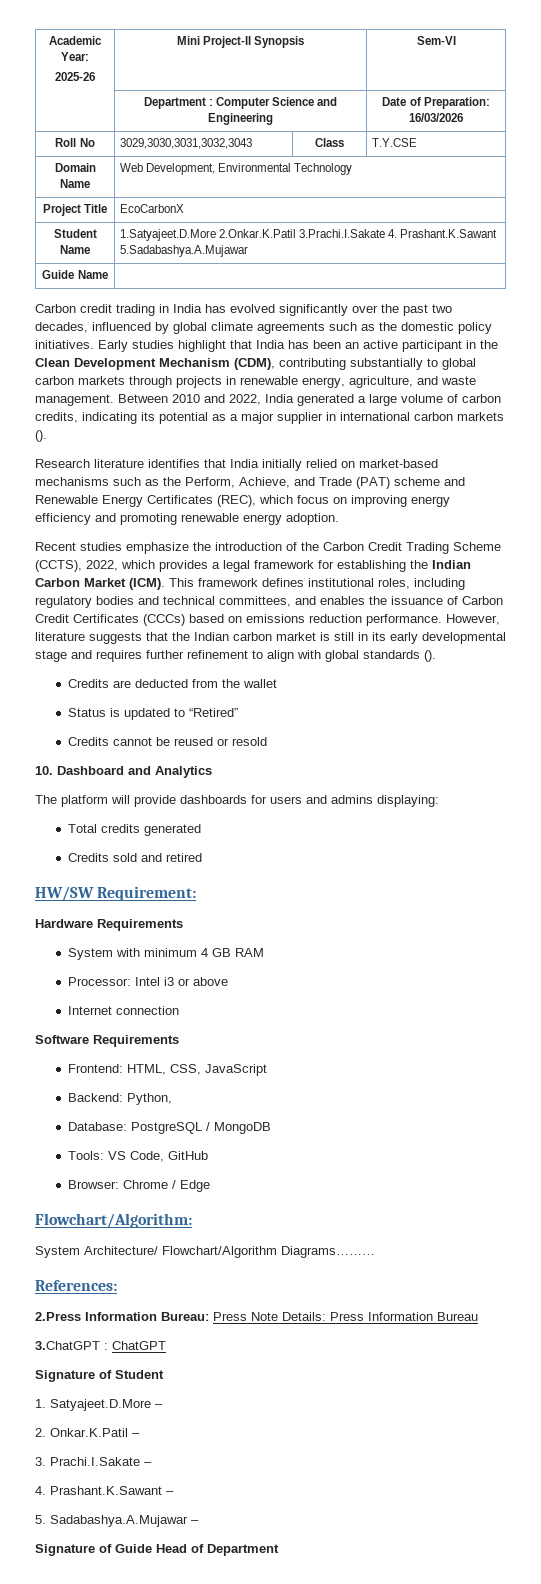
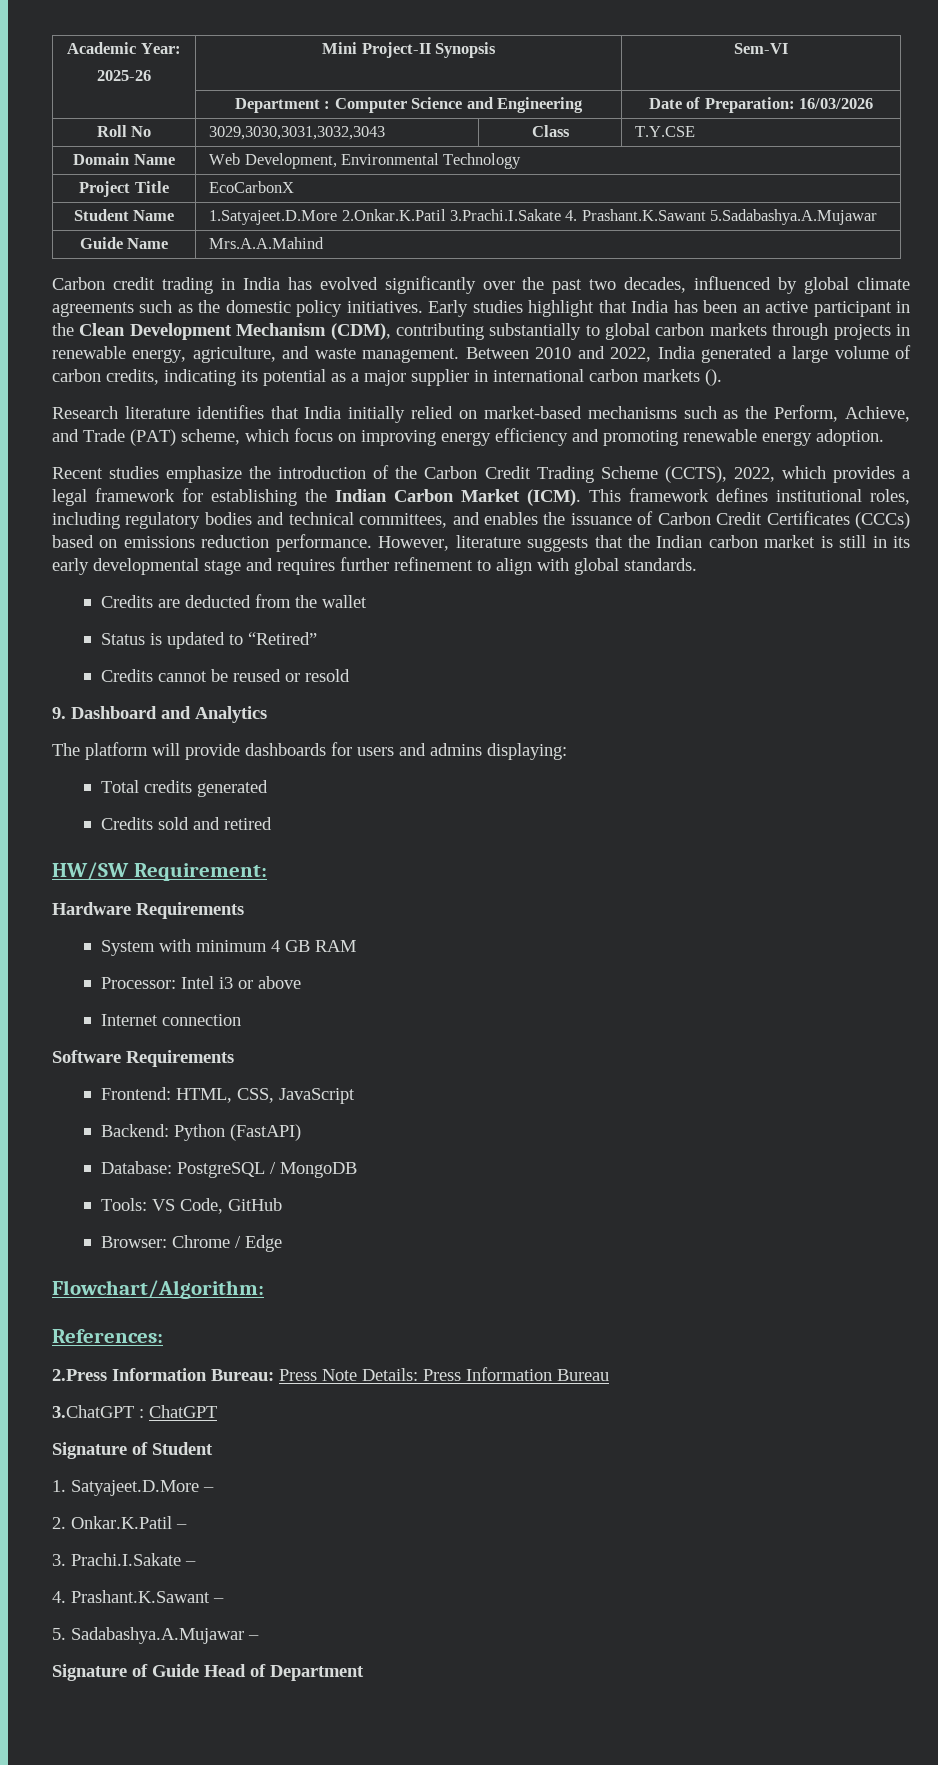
(108, 274) none -> [209,237,325,249] Mrs.A.A.Mahind
[394,477,465,486] [35,495,256,507] scheme and Renewable Energy Certificates (REC), -> [181,429,240,445] scheme,
[363,650,436,662] standards (). -> [624,558,697,571] standards.
[35,766,53,775] 10. -> [52,707,66,719] 9.
[126,1093,172,1105] Python, -> [173,1124,301,1141] Python (FastAPI)
[35,1246,375,1258] // System Architecture/ Flowchart/Algorithm Diagrams……… -> (264, 1289) none

